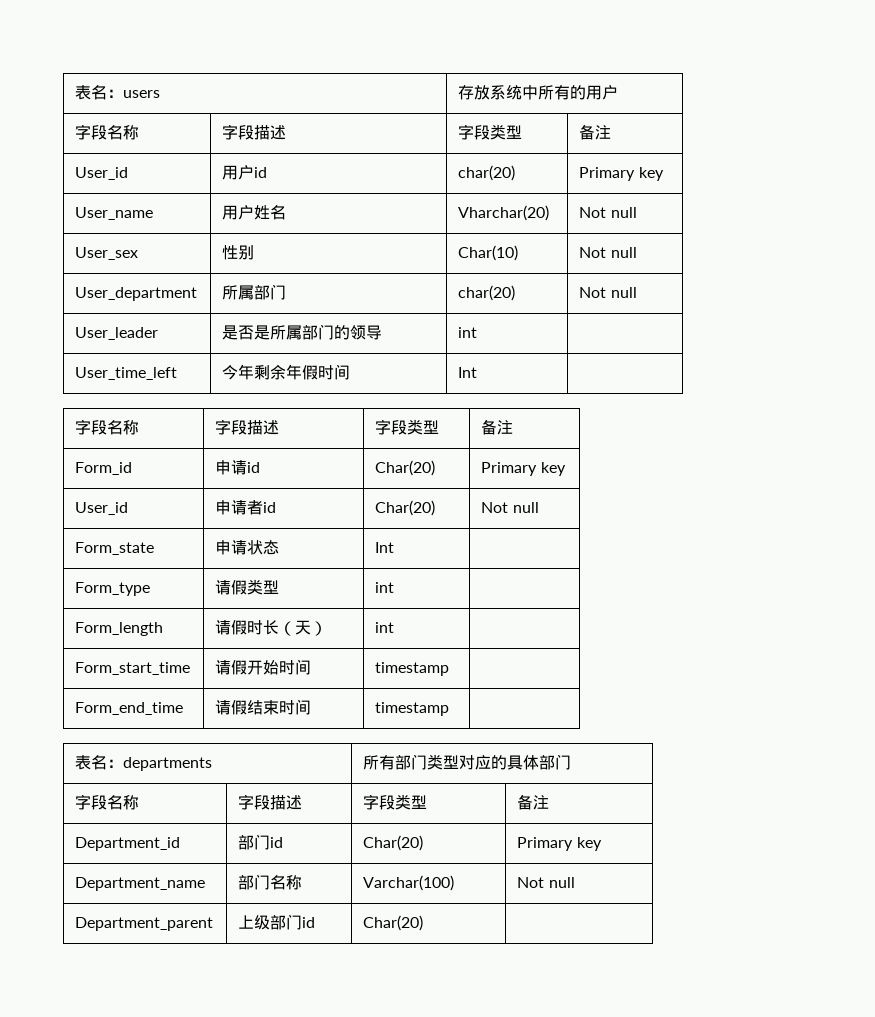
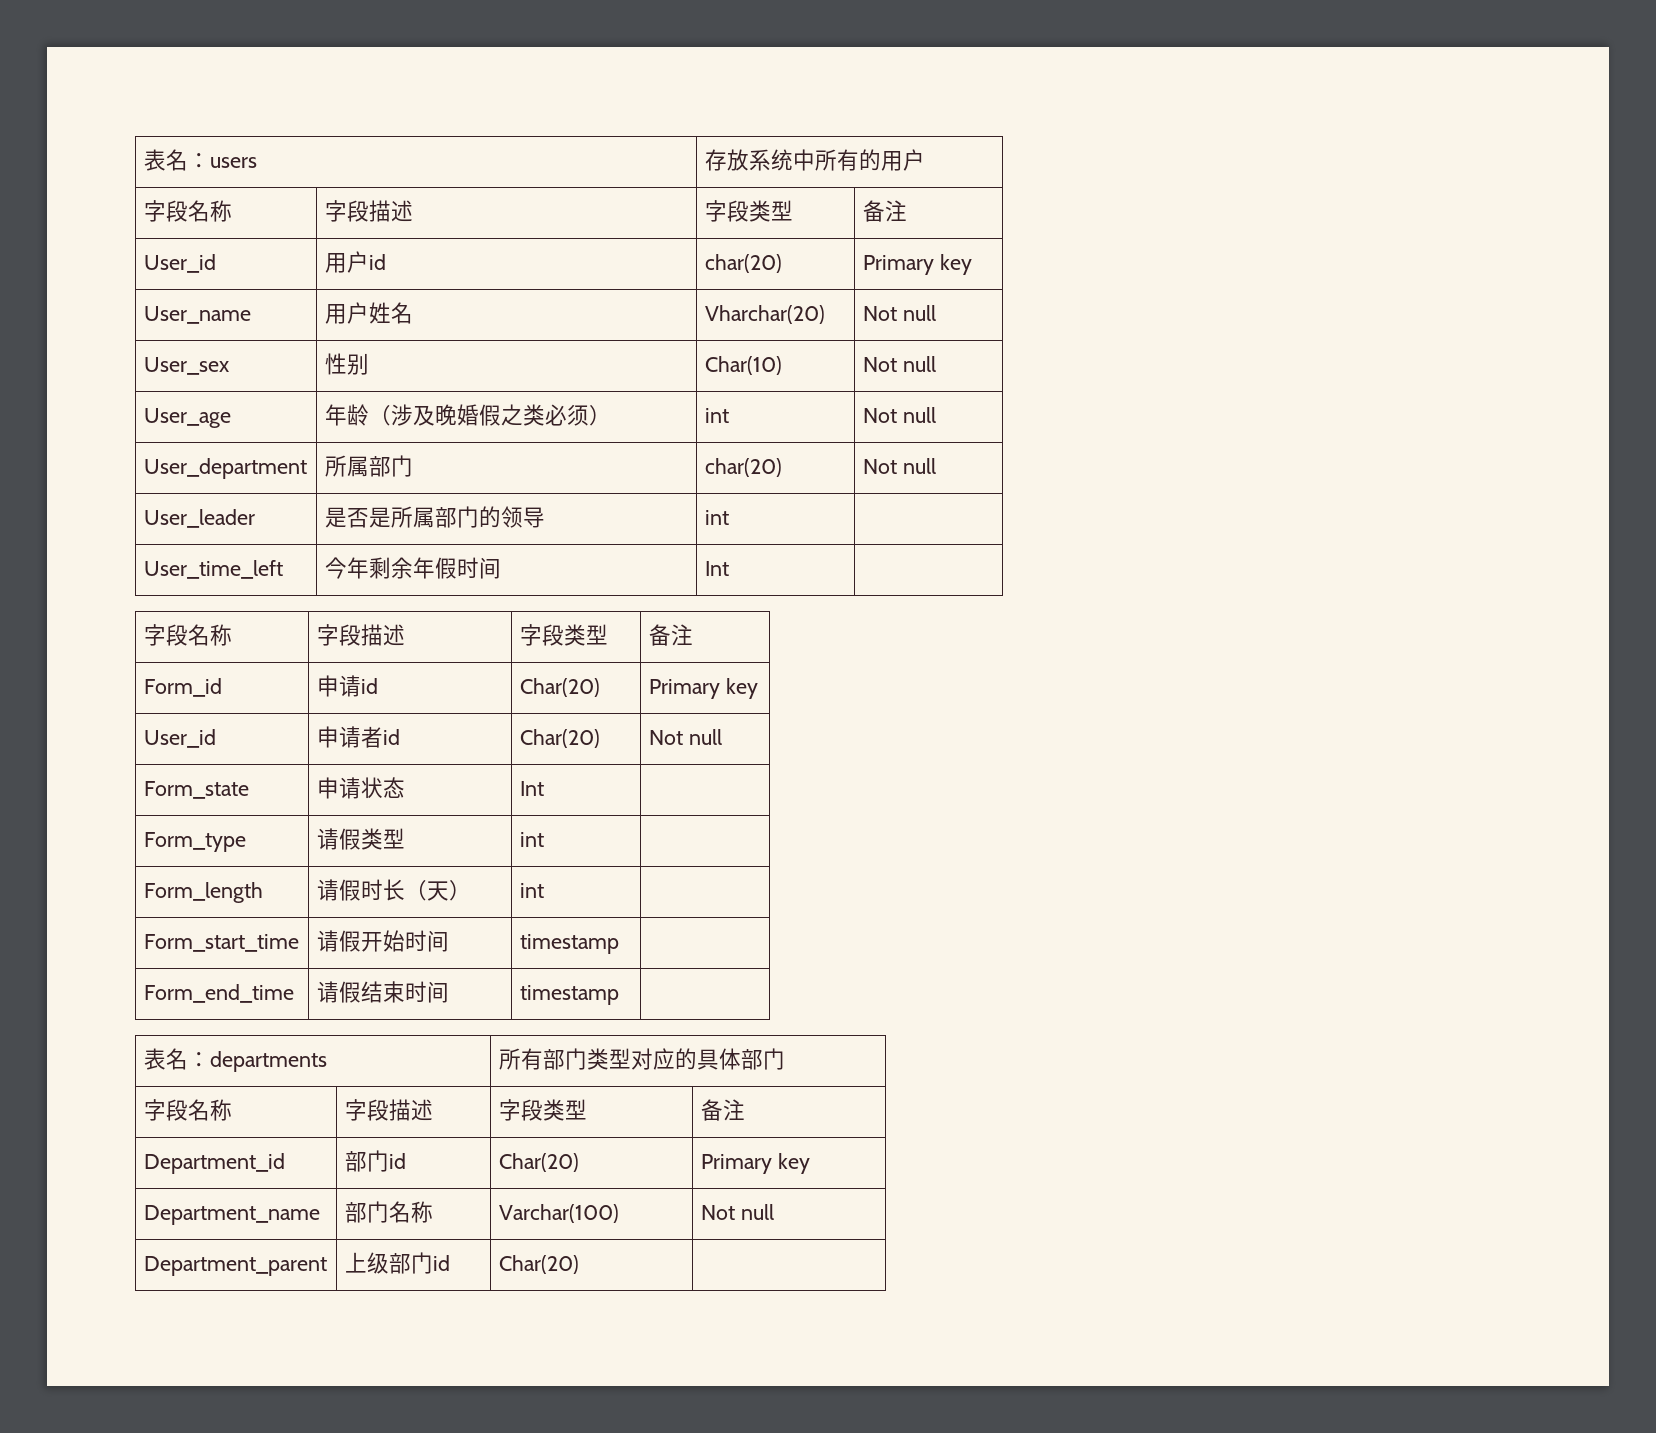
(637, 252) none -> [143,408,231,428] [324,404,611,426] [704,408,729,423] [862,407,936,423] // User_age | 年龄（涉及晚婚假之类必须） | int | Not null

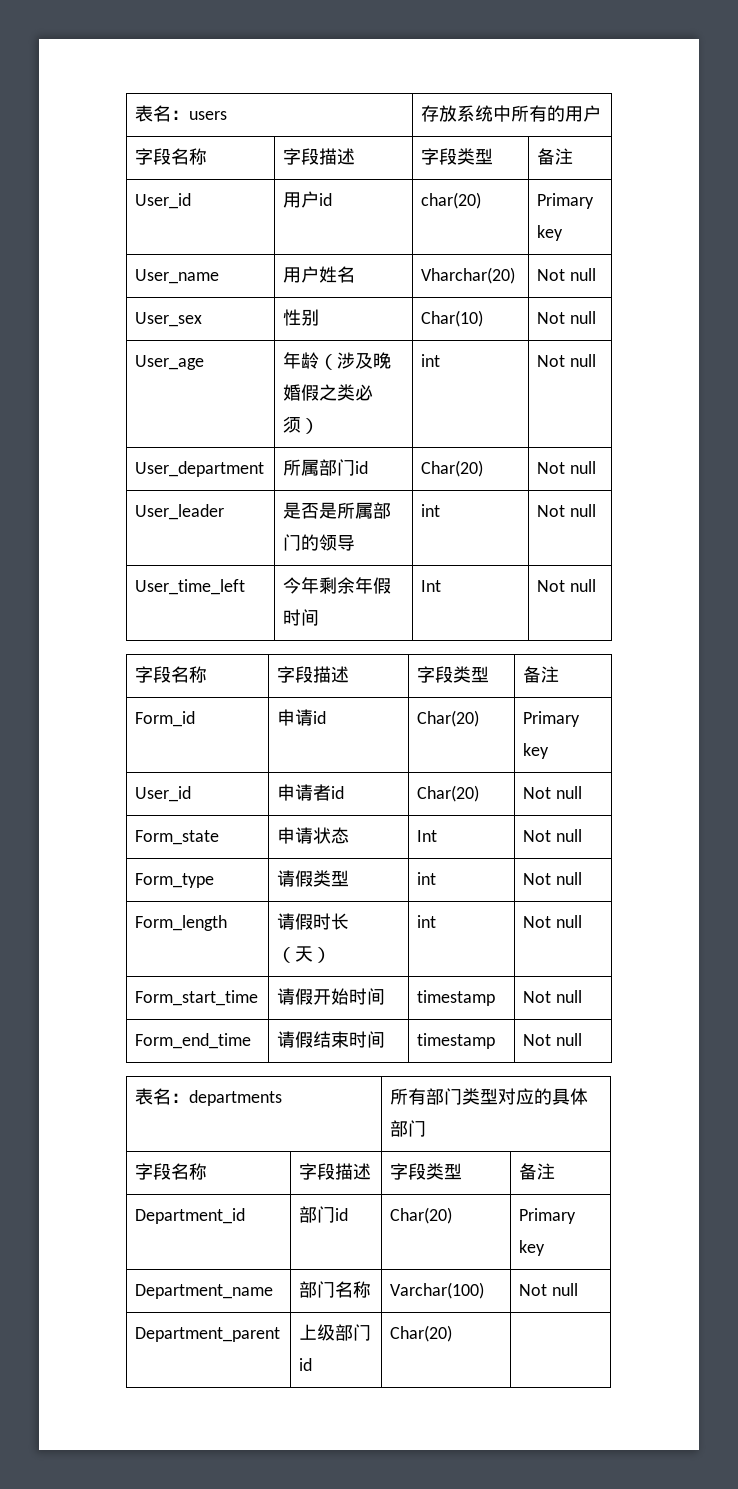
[704,458,782,477] | char(20) -> [355,461,369,474] [421,460,484,477] id | Char(20)
(729, 517) none -> [537,504,597,517] Not null
(729, 568) none -> [537,579,597,592] Not null
(544, 788) none -> [523,829,583,842] Not null
(544, 839) none -> [523,872,583,885] Not null
(544, 890) none -> [523,915,583,928] Not null
(619, 944) none -> [523,990,583,1003] Not null
(619, 995) none -> [523,1033,583,1046] Not null

